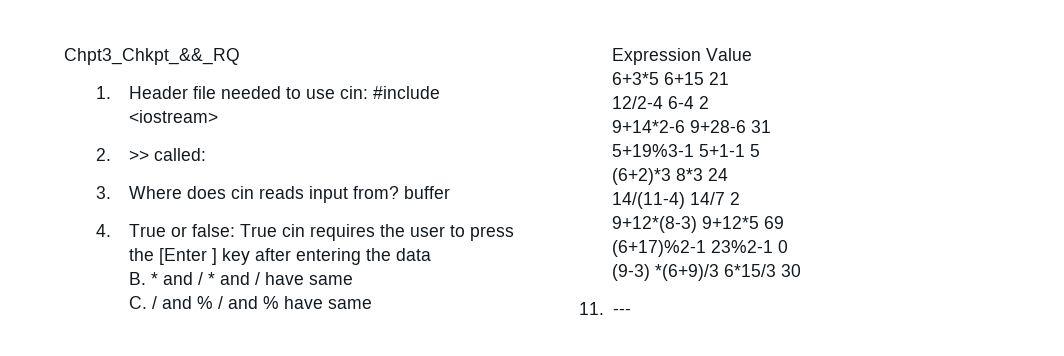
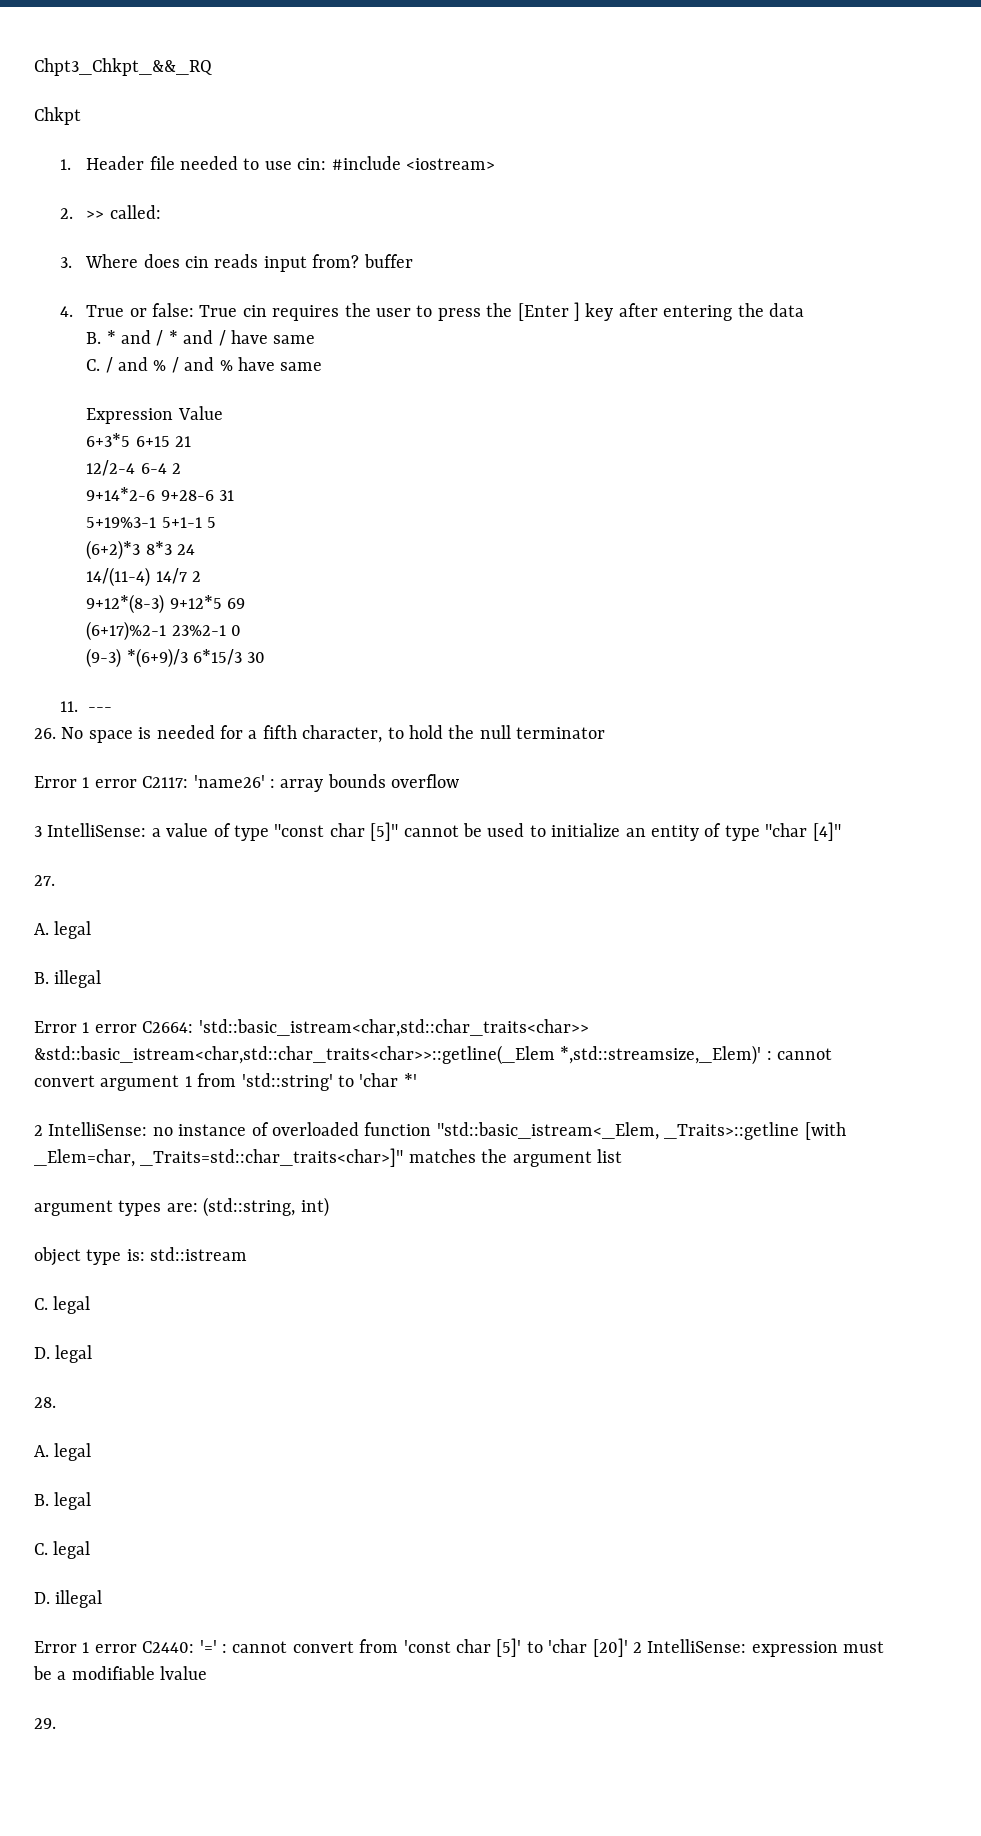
(240, 56) none -> [34,107,81,125] // Chkpt
(632, 311) none -> [34,725,606,743] [34,774,460,792] [34,822,841,841] [34,875,55,886] [34,921,92,939] [34,970,102,988] [34,1019,589,1037] [34,1045,833,1065] [34,1073,417,1091] [34,1122,846,1140] [34,1148,622,1167] [34,1197,329,1217] [34,1247,248,1266] [34,1296,91,1314] [34,1345,93,1363] [34,1397,56,1408] [34,1443,92,1461] [34,1492,92,1510] [34,1541,91,1559] [34,1590,103,1608] [34,1638,885,1657] [33,1666,208,1680] [34,1718,56,1729] // 26. No space is needed for a fifth character, to hold the null terminator // Error 1 error C2117: 'name26' : array bounds overflow // 3 IntelliSense: a value of type "const char [5]" cannot be used to initialize an entity of type "char [4]" // 27. // A. legal // B. illegal // Error 1 error C2664: 'std::basic_istream<char,std::char_traits<char>> &std::basic_istream<char,std::char_traits<char>>::getline(_Elem *,std::streamsize,_Elem)' : cannot convert argument 1 from 'std::string' to 'char *' // 2 IntelliSense: no instance of overloaded function "std::basic_istream<_Elem, _Traits>::getline [with _Elem=char, _Traits=std::char_traits<char>]" matches the argument list // argument types are: (std::string, int) // object type is: std::istream // C. legal // D. legal // 28. // A. legal // B. legal // C. legal // D. illegal // Error 1 error C2440: '=' : cannot convert from 'const char [5]' to 'char [20]' 2 IntelliSense: expression must be a modifiable lvalue // 29.

